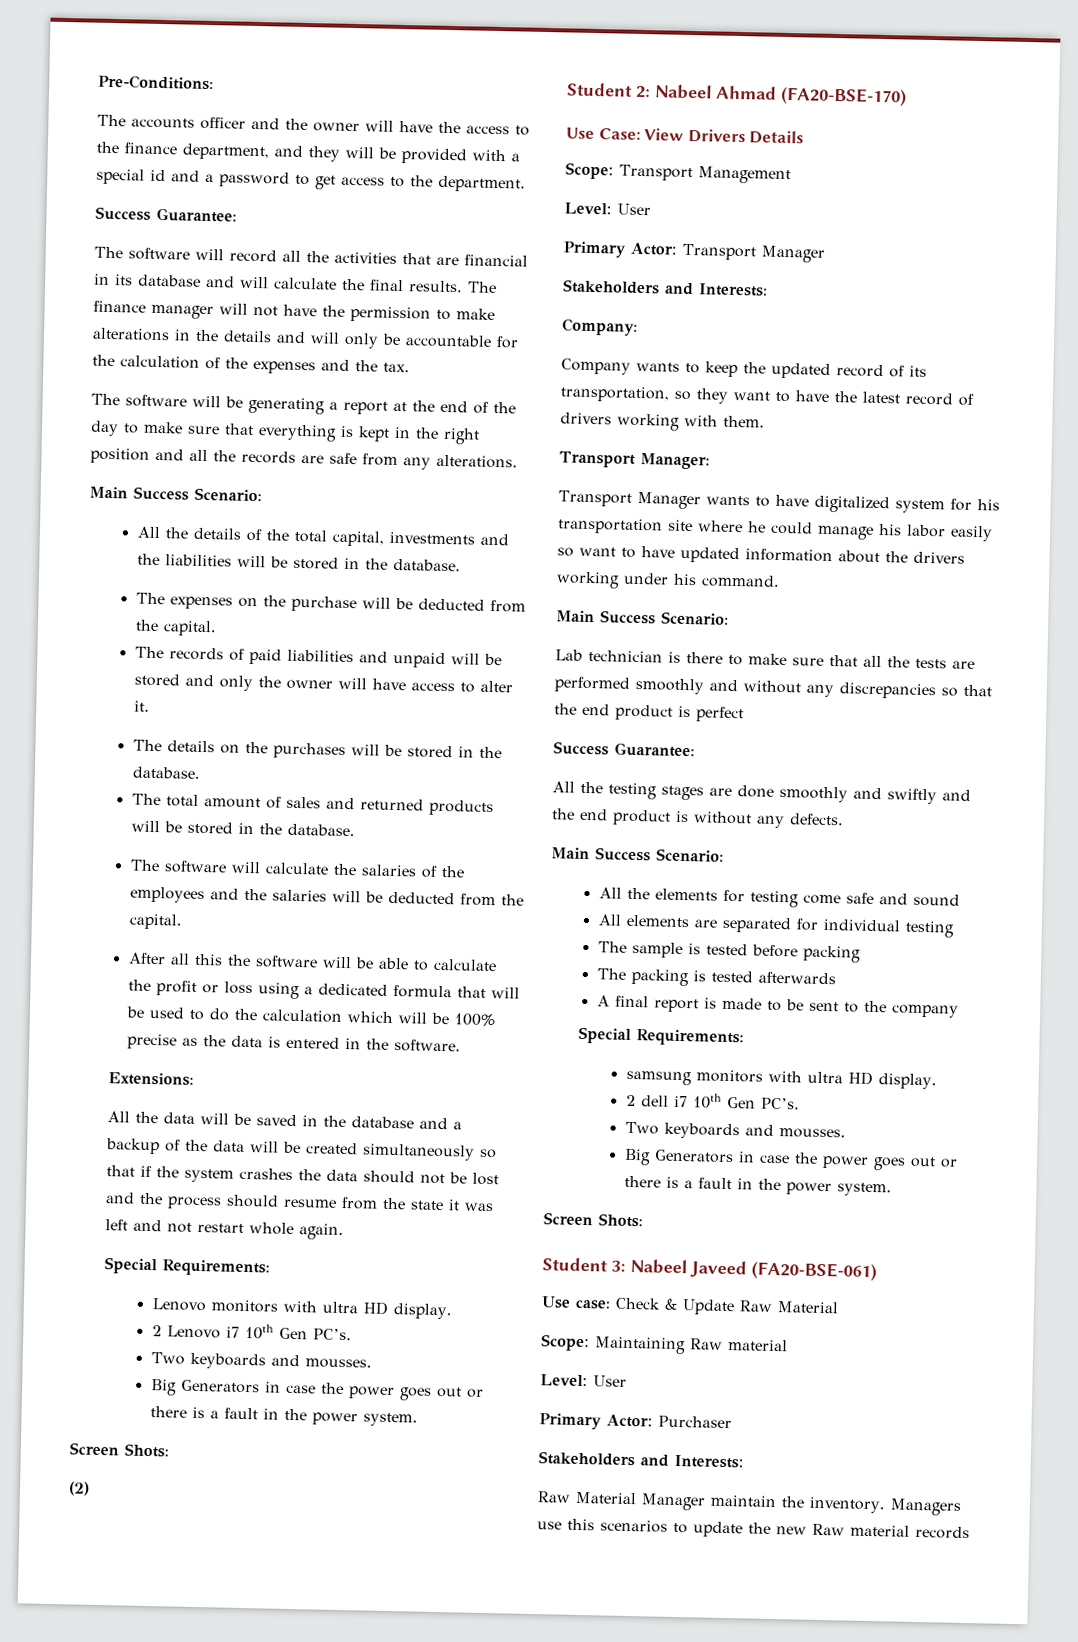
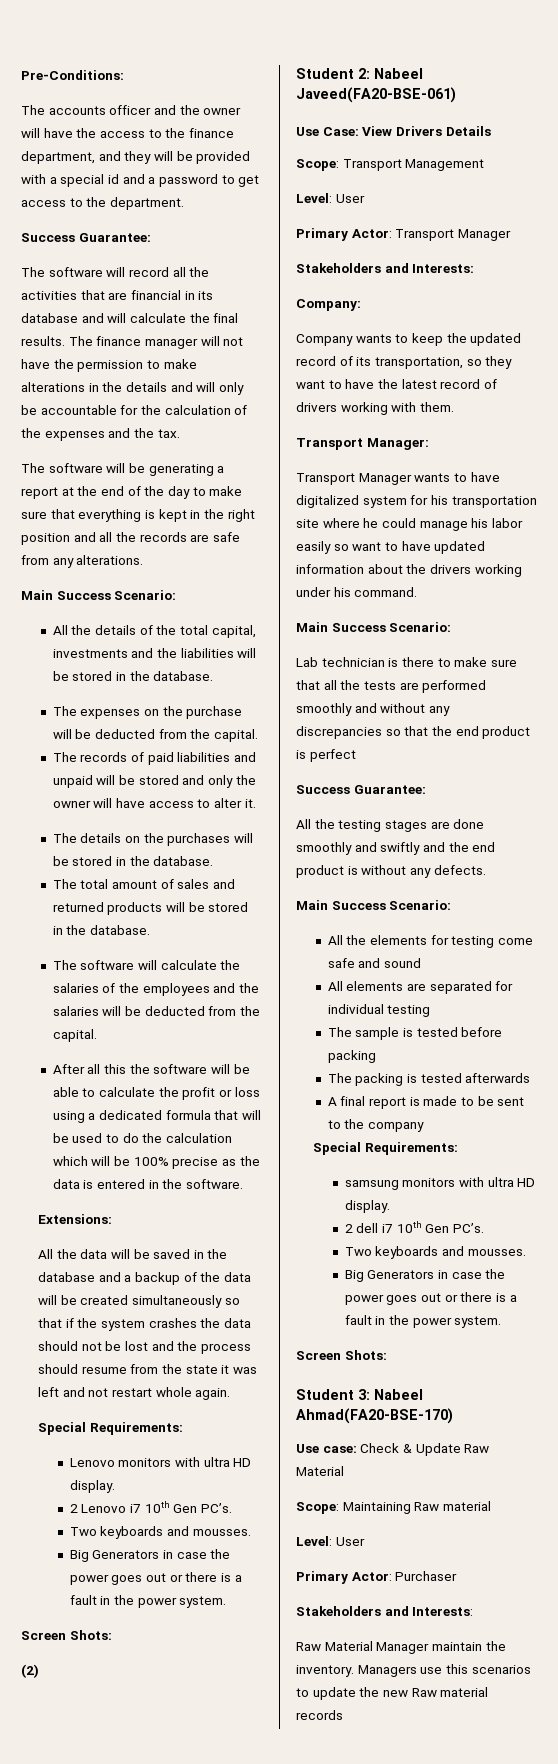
[716,85,907,107] Ahmad (FA20-BSE-170) -> [296,87,456,103] Javeed(FA20-BSE-061)
[690,1260,877,1282] Javeed (FA20-BSE-061) -> [296,1408,453,1424] Ahmad(FA20-BSE-170)

